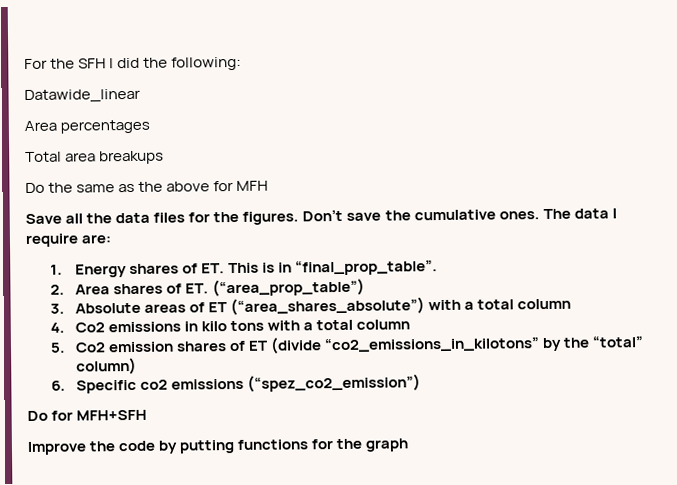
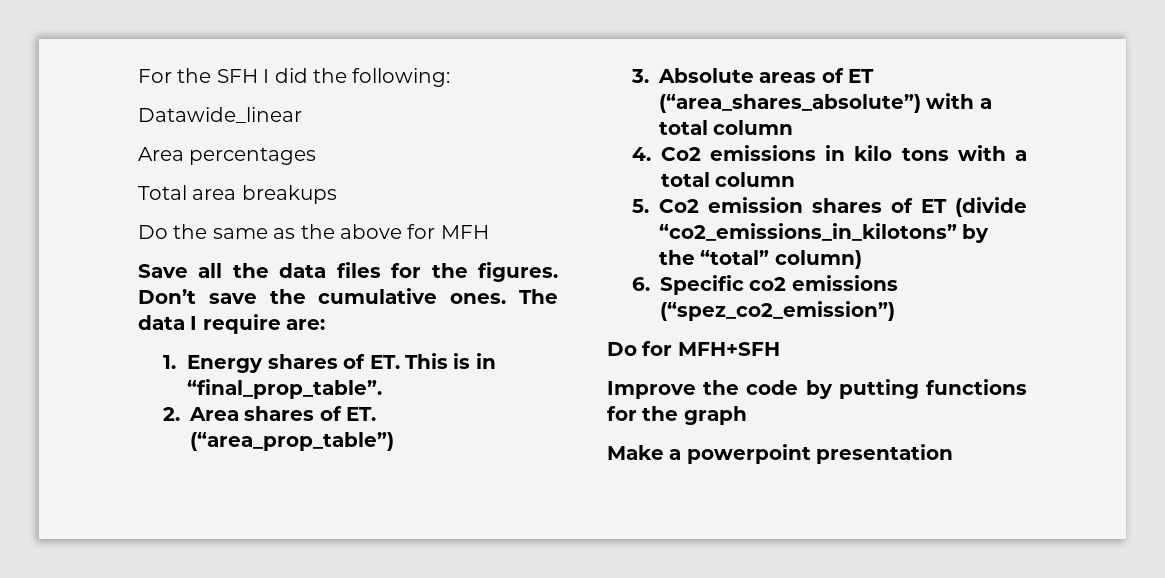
(410, 445) none -> [607,444,954,464] // Make a powerpoint presentation

